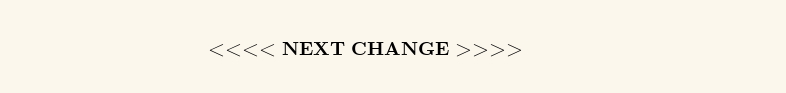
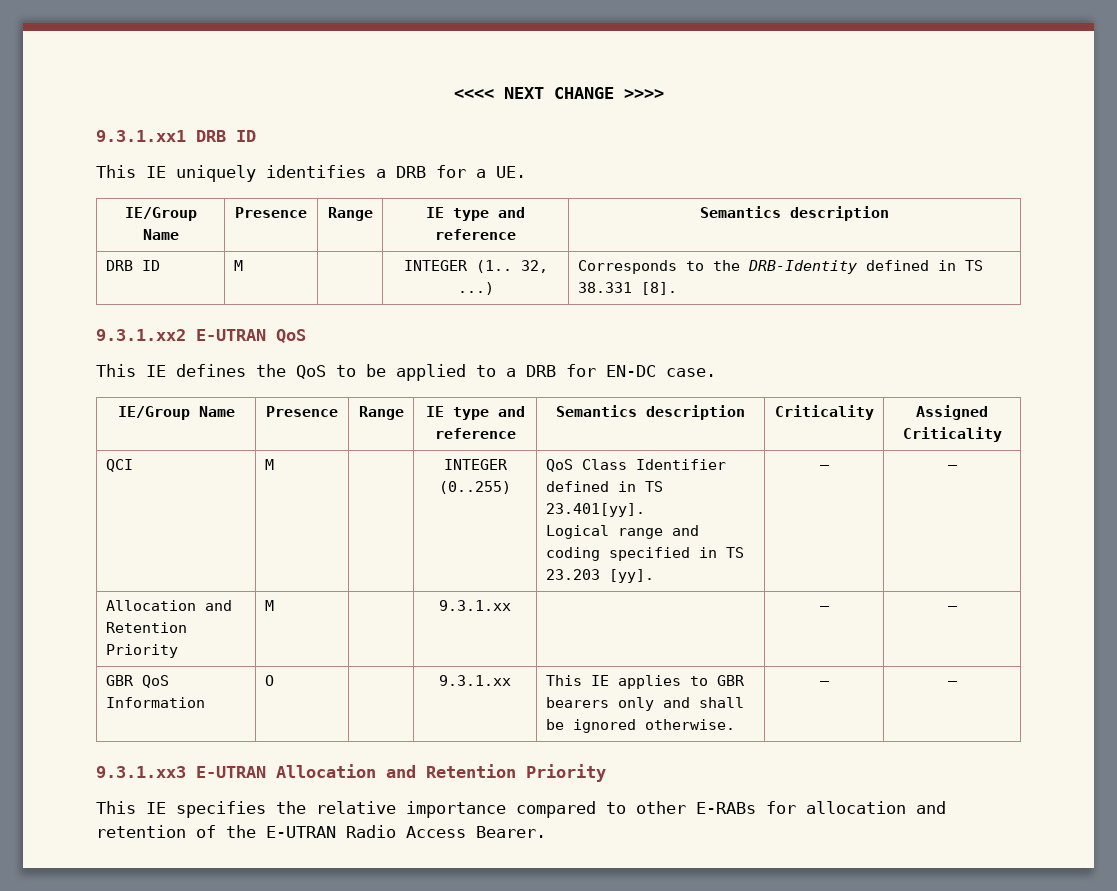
(523, 50) none -> [96,130,256,142] [96,165,526,182] [124,207,197,221] [142,229,179,240] [235,207,307,218] [327,207,373,221] [426,207,525,221] [435,229,516,240] [700,206,889,221] [105,260,160,271] [233,260,243,271] [403,260,548,273] [457,282,494,295] [577,260,983,274] [577,282,677,295] [96,329,306,343] [96,364,716,381] [117,406,235,420] [266,406,338,417] [358,406,404,420] [425,406,525,420] [434,428,516,439] [556,405,745,420] [774,405,874,420] [916,405,988,420] [902,427,1002,442] [105,459,133,472] [264,459,274,470] [443,459,508,470] [439,481,511,494] [545,459,726,472] [545,481,663,492] [545,503,645,517] [545,525,699,539] [545,547,744,561] [545,569,654,583] [819,465,830,470] [947,465,958,470] [105,600,232,611] [105,622,187,633] [105,644,178,658] [264,600,274,611] [439,600,511,611] [819,606,830,611] [947,606,958,611] [105,675,169,688] [105,697,205,708] [264,675,274,686] [439,675,511,686] [545,675,745,689] [545,697,744,711] [545,719,735,733] [819,681,830,686] [947,681,958,686] [96,764,606,782] [96,801,946,818] [96,825,546,838] // 9.3.1.xx1 DRB ID // This IE uniquely identifies a DRB for a UE. // IE/Group Name | Presence | Range | IE type and reference | Semantics description // DRB ID | M | | INTEGER (1.. 32, ...) | Corresponds to the DRB-Identity defined in TS 38.331 [8]. // 9.3.1.xx2 E-UTRAN QoS // This IE defines the QoS to be applied to a DRB for EN-DC case. // IE/Group Name | Presence | Range | IE type and reference | Semantics description | Criticality | Assigned Criticality // QCI | M | | INTEGER (0..255) | QoS Class Identifier defined in TS 23.401[yy]. // Logical range and coding specified in TS 23.203 [yy]. | – | – // Allocation and Retention Priority | M | | 9.3.1.xx | | – | – // GBR QoS Information | O | | 9.3.1.xx | This IE applies to GBR bearers only and shall be ignored otherwise. | – | – // 9.3.1.xx3 E-UTRAN Allocation and Retention Priority // This IE specifies the relative importance compared to other E-RABs for allocation and retention of the E-UTRAN Radio Access Bearer.

